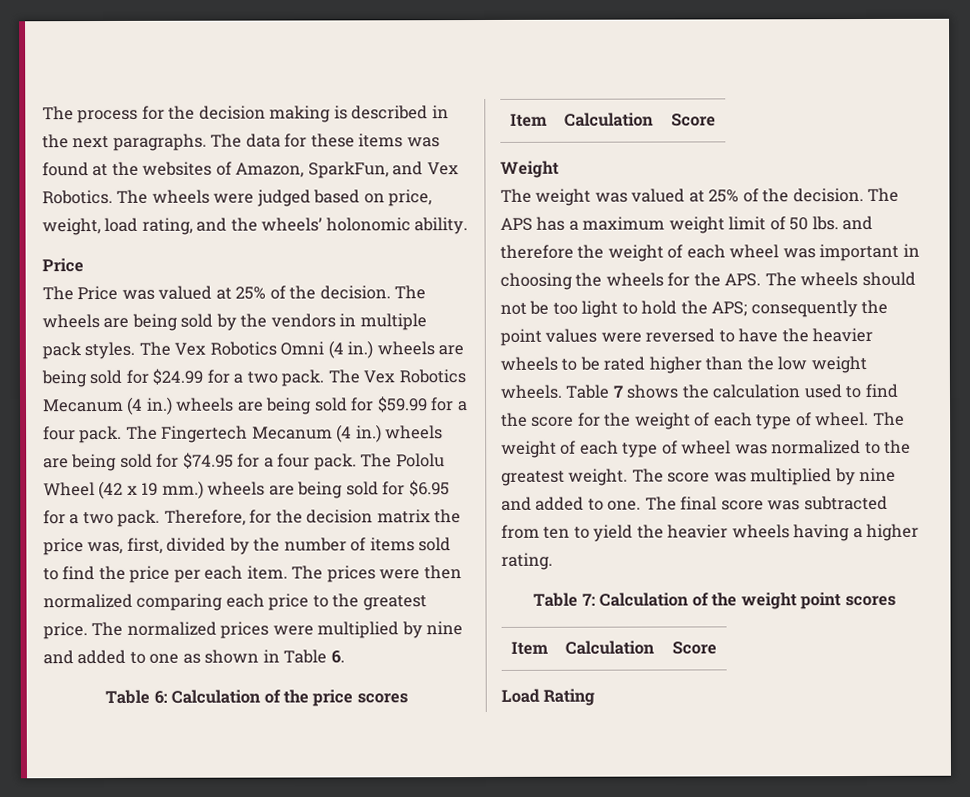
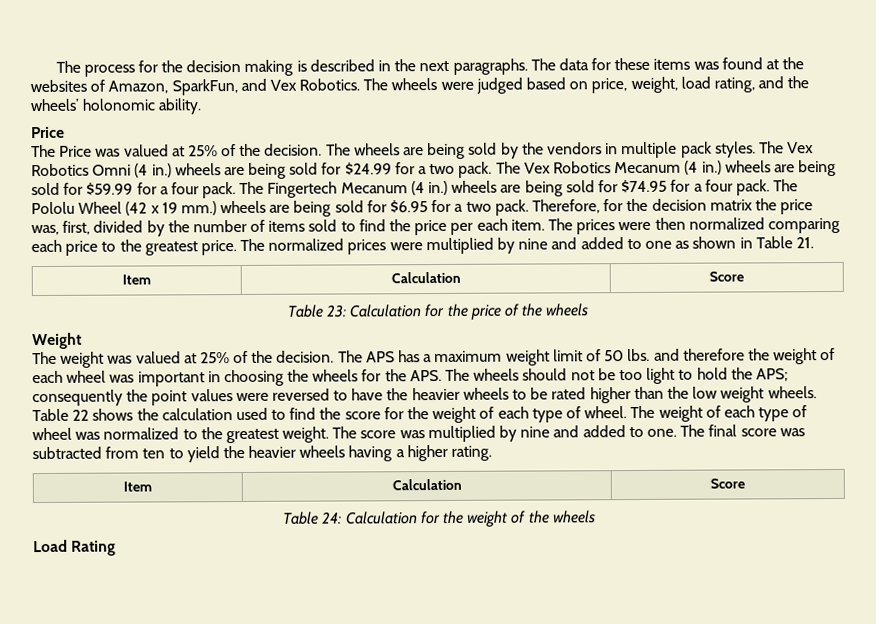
[330,650,345,664] [105,689,408,707] [509,113,548,127] [564,112,654,127] [671,113,716,127] 6. // Table 6: Calculation of the price scores // Item | Calculation | Score -> [795,237,814,249] [122,274,151,285] [390,271,461,284] [709,271,744,282] [286,303,590,320] 21. // Item | Calculation | Score // Table 23: Calculation for the price of the wheels
[612,385,623,398] 7 -> [72,409,90,421] 22
[533,592,896,610] [510,641,549,655] [565,640,655,655] [672,641,717,655] // Table 7: Calculation of the weight point scores // Item | Calculation | Score -> [123,481,152,492] [391,478,462,491] [710,478,745,489] [283,510,596,527] // Item | Calculation | Score // Table 24: Calculation for the weight of the wheels

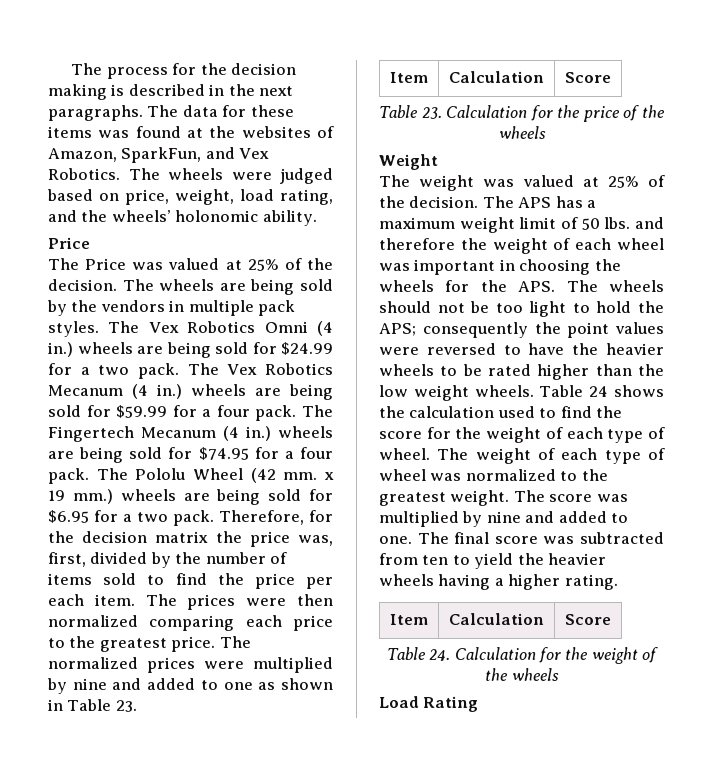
(148, 208) none -> [283,472,318,480] mm.
[795,237,814,249] [122,274,151,285] [390,271,461,284] [709,271,744,282] [286,304,347,318] 21. // Item | Calculation | Score // Table 23: -> [115,700,137,712] [390,72,428,83] [449,71,544,83] [565,72,611,83] [379,105,442,119] 23. // Item | Calculation | Score // Table 23.
[72,409,90,421] 22 -> [589,386,609,397] 24
[322,511,343,524] 24: -> [429,649,451,661] 24.

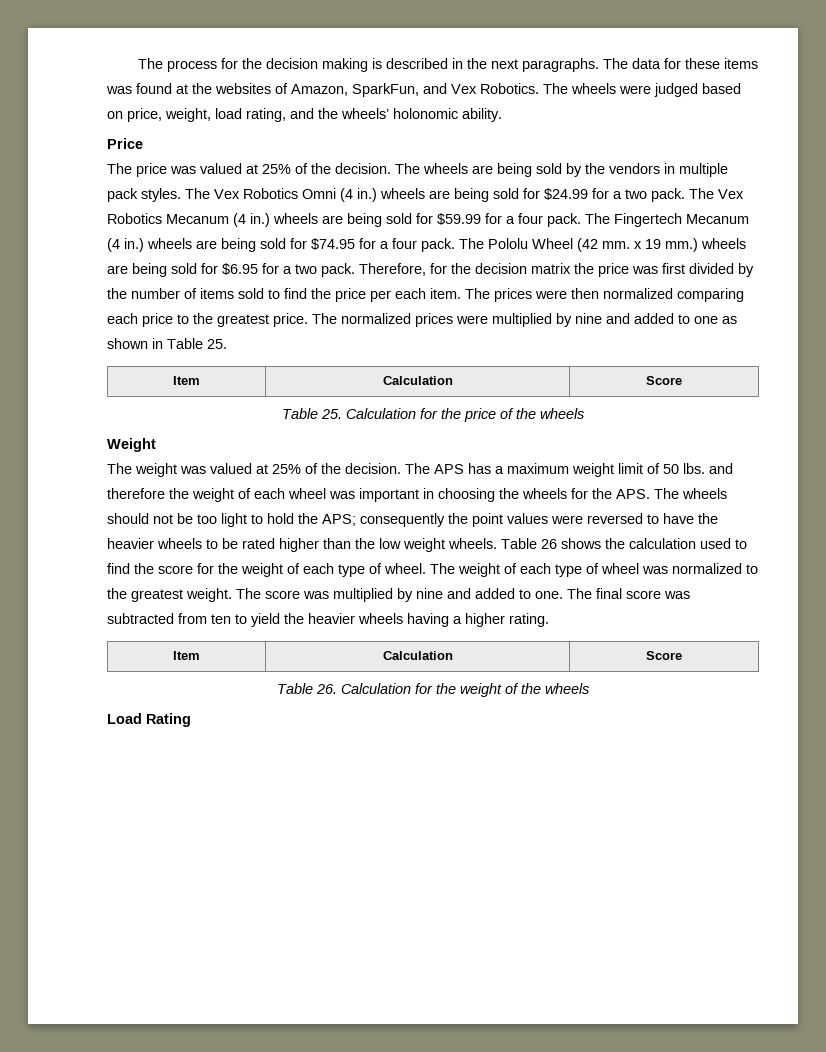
[85,258,127,270] Price -> [136,163,167,177] price
[298,535,334,546] [48,552,86,567] was, first, -> [632,263,685,274] was first
[115,700,137,712] [390,72,428,83] [449,71,544,83] [565,72,611,83] [379,105,442,119] 23. // Item | Calculation | Score // Table 23. -> [207,339,227,349] [173,376,200,385] [382,376,453,385] [646,376,682,385] [282,408,342,419] 25. // Item | Calculation | Score // Table 25.
[589,386,609,397] 24 -> [541,539,557,549] 26
[429,649,451,661] 24. -> [316,684,337,694] 26.

